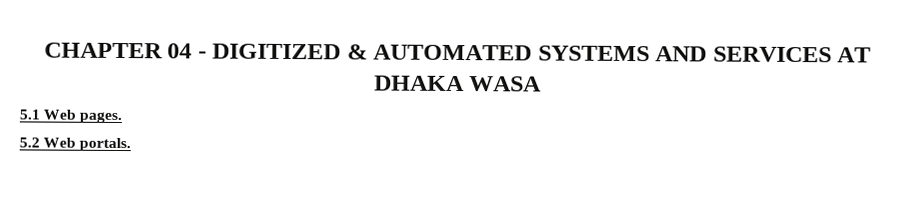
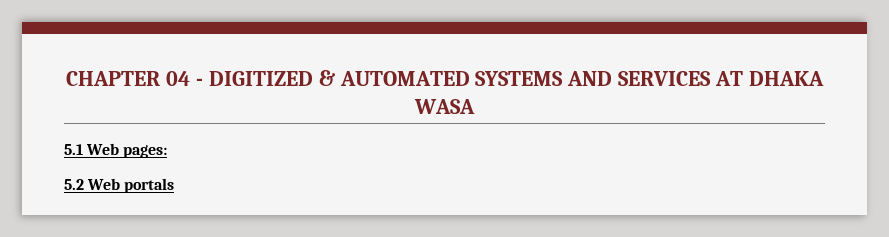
[79,111,123,124] pages. -> [123,145,168,158] pages:
[79,137,132,152] portals. -> [124,178,175,193] portals

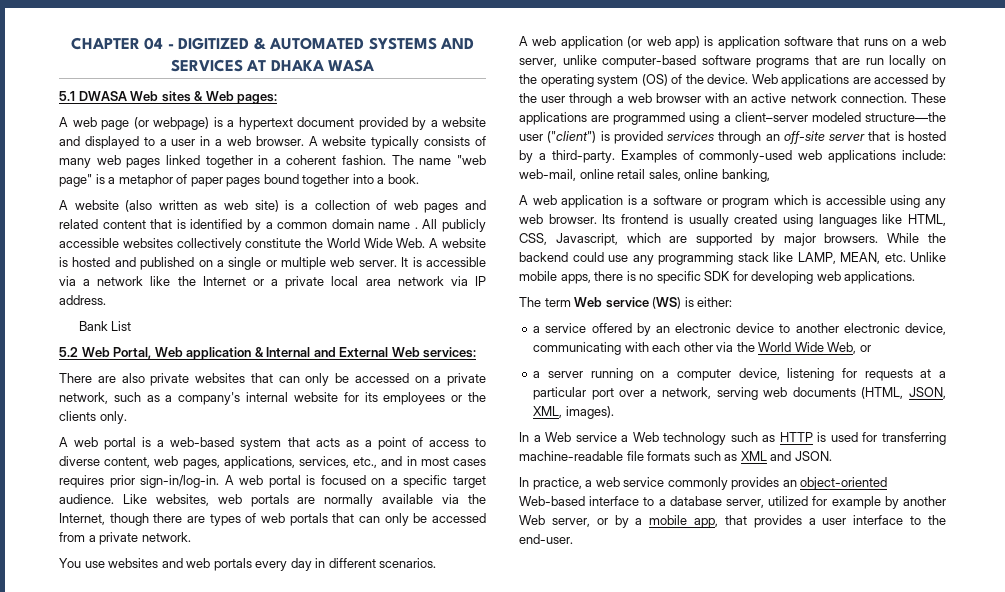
[86,143,168,158] [64,178,175,193] Web pages: // 5.2 Web portals -> [78,91,278,104] [59,117,486,130] [59,136,486,149] [59,155,486,168] [59,174,419,187] [59,200,487,213] [59,219,486,232] [59,238,486,251] [59,257,486,270] [59,276,486,289] [59,295,106,305] [78,321,132,331] [59,347,477,360] [59,373,486,386] [59,392,486,405] [59,411,127,424] [59,437,486,450] [59,456,486,469] [59,475,487,488] [59,494,487,507] [59,513,487,526] [59,532,191,545] [59,558,437,571] [519,36,946,49] [519,55,946,68] [519,74,946,87] [519,93,946,106] [519,112,946,125] [519,131,946,144] [519,150,946,163] [519,169,770,182] [519,195,946,208] [519,214,946,227] [519,233,946,246] [519,252,946,265] [519,271,916,284] [519,297,733,309] [533,323,947,336] [533,342,871,355] [533,368,946,381] [533,387,946,400] [533,406,614,419] [519,432,946,445] [519,451,832,461] [519,477,888,490] [519,496,946,509] [519,515,946,528] [519,534,573,544] DWASA Web sites & Web pages: // A web page (or webpage) is a hypertext document provided by a website and displayed to a user in a web browser. A website typically consists of many web pages linked together in a coherent fashion. The name "web page" is a metaphor of paper pages bound together into a book. // A website (also written as web site) is a collection of web pages and related content that is identified by a common domain name . All publicly accessible websites collectively constitute the World Wide Web. A website is hosted and published on a single or multiple web server. It is accessible via a network like the Internet or a private local area network via IP address. // Bank List // 5.2 Web Portal, Web application & Internal and External Web services: // There are also private websites that can only be accessed on a private network, such as a company's internal website for its employees or the clients only. // A web portal is a web-based system that acts as a point of access to diverse content, web pages, applications, services, etc., and in most cases requires prior sign-in/log-in. A web portal is focused on a specific target audience. Like websites, web portals are normally available via the Internet, though there are types of web portals that can only be accessed from a private network. // You use websites and web portals every day in different scenarios. // A web application (or web app) is application software that runs on a web server, unlike computer-based software programs that are run locally on the operating system (OS) of the device. Web applications are accessed by the user through a web browser with an active network connection. These applications are programmed using a client–server modeled structure—the user ("client") is provided services through an off-site server that is hosted by a third-party. Examples of commonly-used web applications include: web-mail, online retail sales, online banking, // A web application is a software or program which is accessible using any web browser. Its frontend is usually created using languages like HTML, CSS, Javascript, which are supported by major browsers. While the backend could use any programming stack like LAMP, MEAN, etc. Unlike mobile apps, there is no specific SDK for developing web applications. // The term Web service (WS) is either: // a service offered by an electronic device to another electronic device, communicating with each other via the World Wide Web, or // a server running on a computer device, listening for requests at a particular port over a network, serving web documents (HTML, JSON, XML, images). // In a Web service a Web technology such as HTTP is used for transferring machine-readable file formats such as XML and JSON. // In practice, a web service commonly provides an object-oriented Web-based interface to a database server, utilized for example by another Web server, or by a mobile app, that provides a user interface to the end-user.

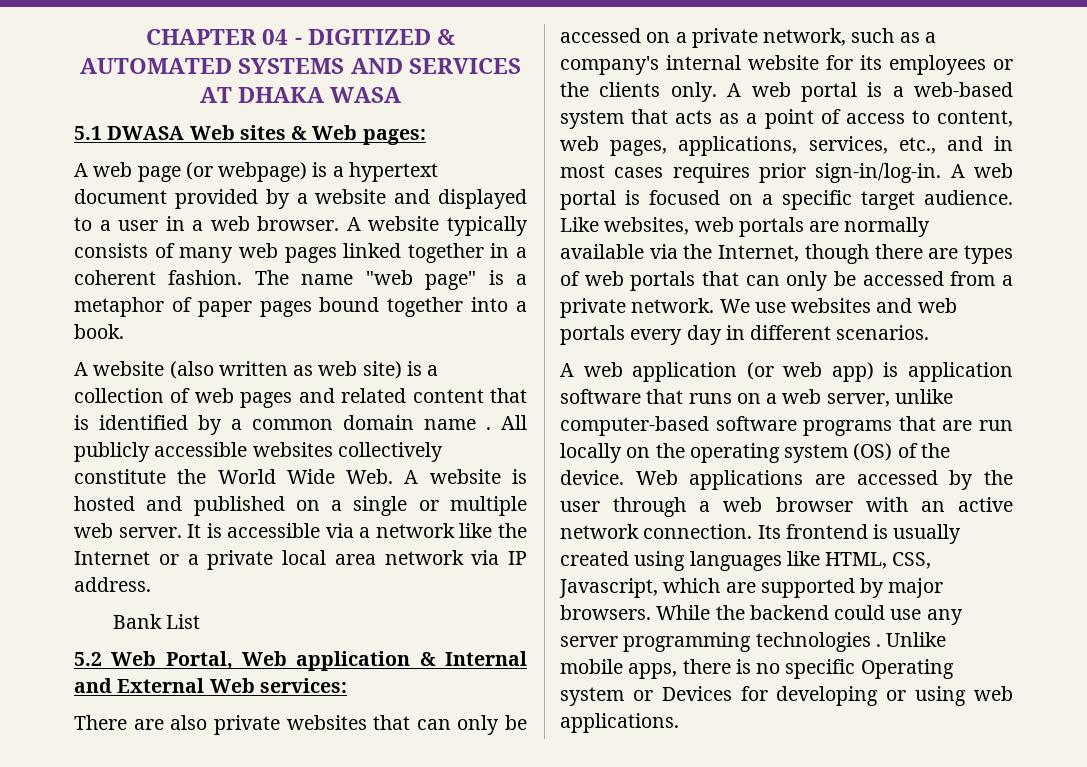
(127, 417) // -> (717, 92) none
[59,456,100,466] diverse -> (930, 117) none
[59,558,81,568] // You -> [719,299,750,313] We
[911,93,946,103] [519,112,946,125] [519,131,946,144] [519,150,946,163] [519,169,770,182] [519,195,946,208] [519,214,597,224] These applications are programmed using a client–server modeled structure—the user ("client") is provided services through an off-site server that is hosted by a third-party. Examples of commonly-used web applications include: web-mail, online retail sales, online banking, // A web application is a software or program which is accessible using any web browser. -> (753, 531) none
[658,252,906,265] programming stack like LAMP, MEAN, etc. -> [560,632,881,652] server programming technologies .
[704,271,916,284] [519,297,733,309] [533,323,947,336] [533,342,871,355] [533,368,946,381] [533,387,946,400] [533,406,614,419] [519,432,946,445] [519,451,832,461] [519,477,888,490] [519,496,946,509] [519,515,946,528] [519,534,573,544] SDK for developing web applications. // The term Web service (WS) is either: // a service offered by an electronic device to another electronic device, communicating with each other via the World Wide Web, or // a server running on a computer device, listening for requests at a particular port over a network, serving web documents (HTML, JSON, XML, images). // In a Web service a Web technology such as HTTP is used for transferring machine-readable file formats such as XML and JSON. // In practice, a web service commonly provides an object-oriented Web-based interface to a database server, utilized for example by another Web server, or by a mobile app, that provides a user interface to the end-user. -> [860,659,954,679] [560,686,1013,706] [560,713,679,733] Operating system or Devices for developing or using web applications.

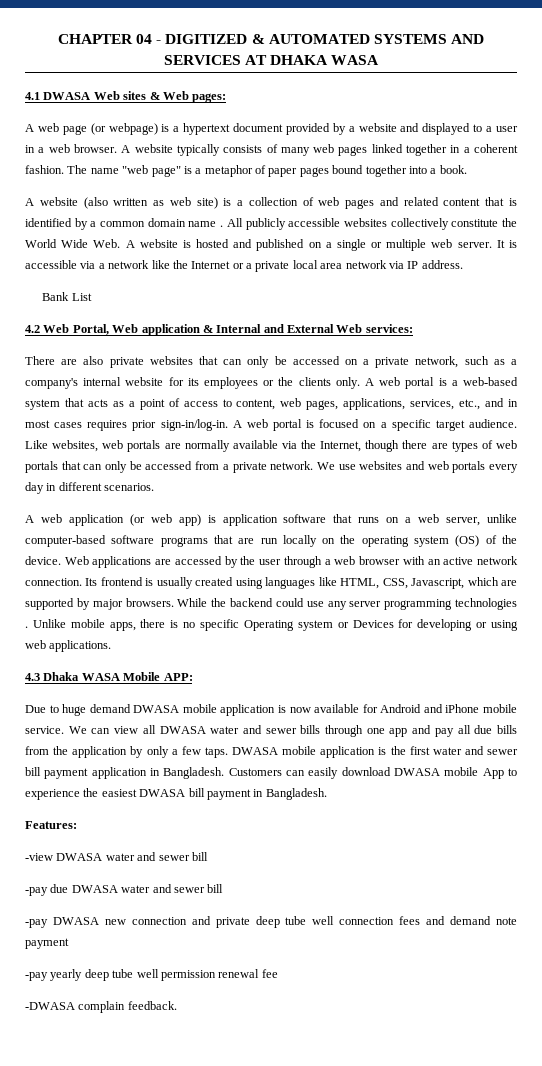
[74,126,102,140] 5.1 -> [25,92,40,100] 4.1
[74,652,102,666] 5.2 -> [25,325,40,333] 4.2
(679, 723) none -> [25,672,193,681] [25,704,517,716] [25,725,517,737] [25,746,518,758] [25,767,517,779] [25,788,327,800] [25,821,77,829] [25,852,208,861] [25,884,224,896] [25,916,517,928] [25,938,69,949] [25,969,278,981] [25,1001,177,1013] // 4.3 Dhaka WASA Mobile APP: // Due to huge demand DWASA mobile application is now available for Android and iPhone mobile service. We can view all DWASA water and sewer bills through one app and pay all due bills from the application by only a few taps. DWASA mobile application is the first water and sewer bill payment application in Bangladesh. Customers can easily download DWASA mobile App to experience the easiest DWASA bill payment in Bangladesh. // Features: // -view DWASA water and sewer bill // -pay due DWASA water and sewer bill // -pay DWASA new connection and private deep tube well connection fees and demand note payment // -pay yearly deep tube well permission renewal fee // -DWASA complain feedback.

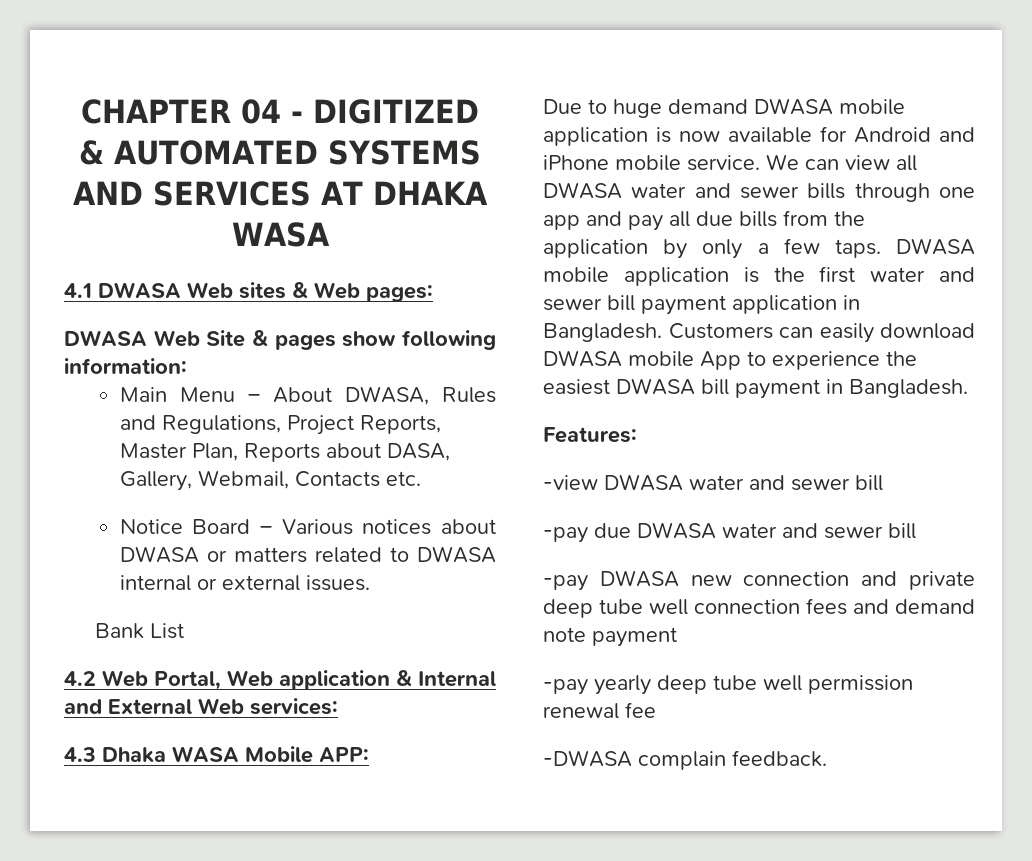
[25,123,518,135] [25,144,518,156] [25,165,467,177] [25,197,517,209] [25,218,517,230] [25,239,518,251] [25,260,463,272] A web page (or webpage) is a hypertext document provided by a website and displayed to a user in a web browser. A website typically consists of many web pages linked together in a coherent fashion. The name "web page" is a metaphor of paper pages bound together into a book. // A website (also written as web site) is a collection of web pages and related content that is identified by a common domain name . All publicly accessible websites collectively constitute the World Wide Web. A website is hosted and published on a single or multiple web server. It is accessible via a network like the Internet or a private local area network via IP address. -> [64,330,496,350] [64,358,187,374] [119,386,496,405] [119,415,441,435] [119,443,450,462] [119,470,421,491] [119,519,496,535] [119,546,496,563] [119,575,370,591] DWASA Web Site & pages show following information: // Main Menu – About DWASA, Rules and Regulations, Project Reports, Master Plan, Reports about DASA, Gallery, Webmail, Contacts etc. // Notice Board – Various notices about DWASA or matters related to DWASA internal or external issues.
[25,356,517,368] [25,377,518,389] [25,398,518,410] [25,419,518,431] [25,440,517,452] [25,461,518,473] [25,482,155,494] [25,514,517,526] [25,535,518,547] [25,556,518,568] [25,577,517,589] [25,598,517,610] [25,619,519,631] [25,640,112,652] // There are also private websites that can only be accessed on a private network, such as a company's internal website for its employees or the clients only. A web portal is a web-based system that acts as a point of access to content, web pages, applications, services, etc., and in most cases requires prior sign-in/log-in. A web portal is focused on a specific target audience. Like websites, web portals are normally available via the Internet, though there are types of web portals that can only be accessed from a private network. We use websites and web portals every day in different scenarios. // A web application (or web app) is application software that runs on a web server, unlike computer-based software programs that are run locally on the operating system (OS) of the device. Web applications are accessed by the user through a web browser with an active network connection. Its frontend is usually created using languages like HTML, CSS, Javascript, which are supported by major browsers. While the backend could use any server programming technologies . Unlike mobile apps, there is no specific Operating system or Devices for developing or using web applications. -> (338, 706) none

